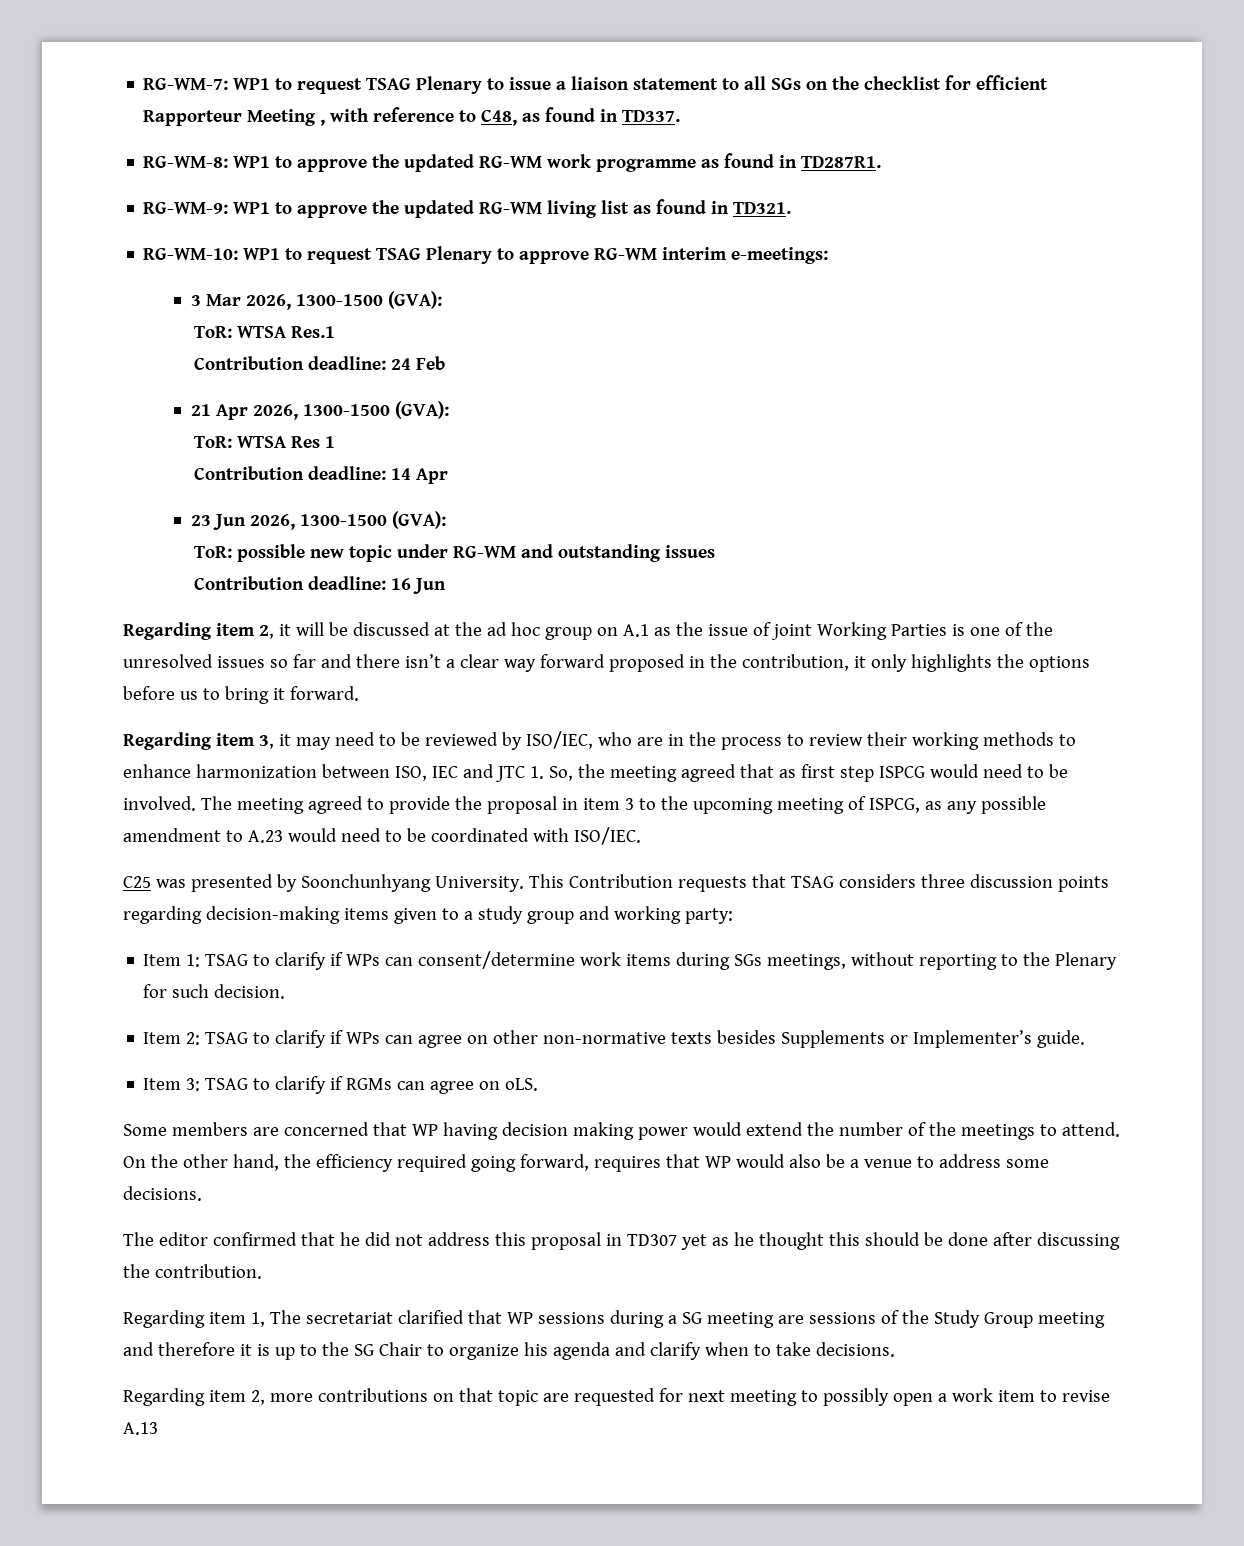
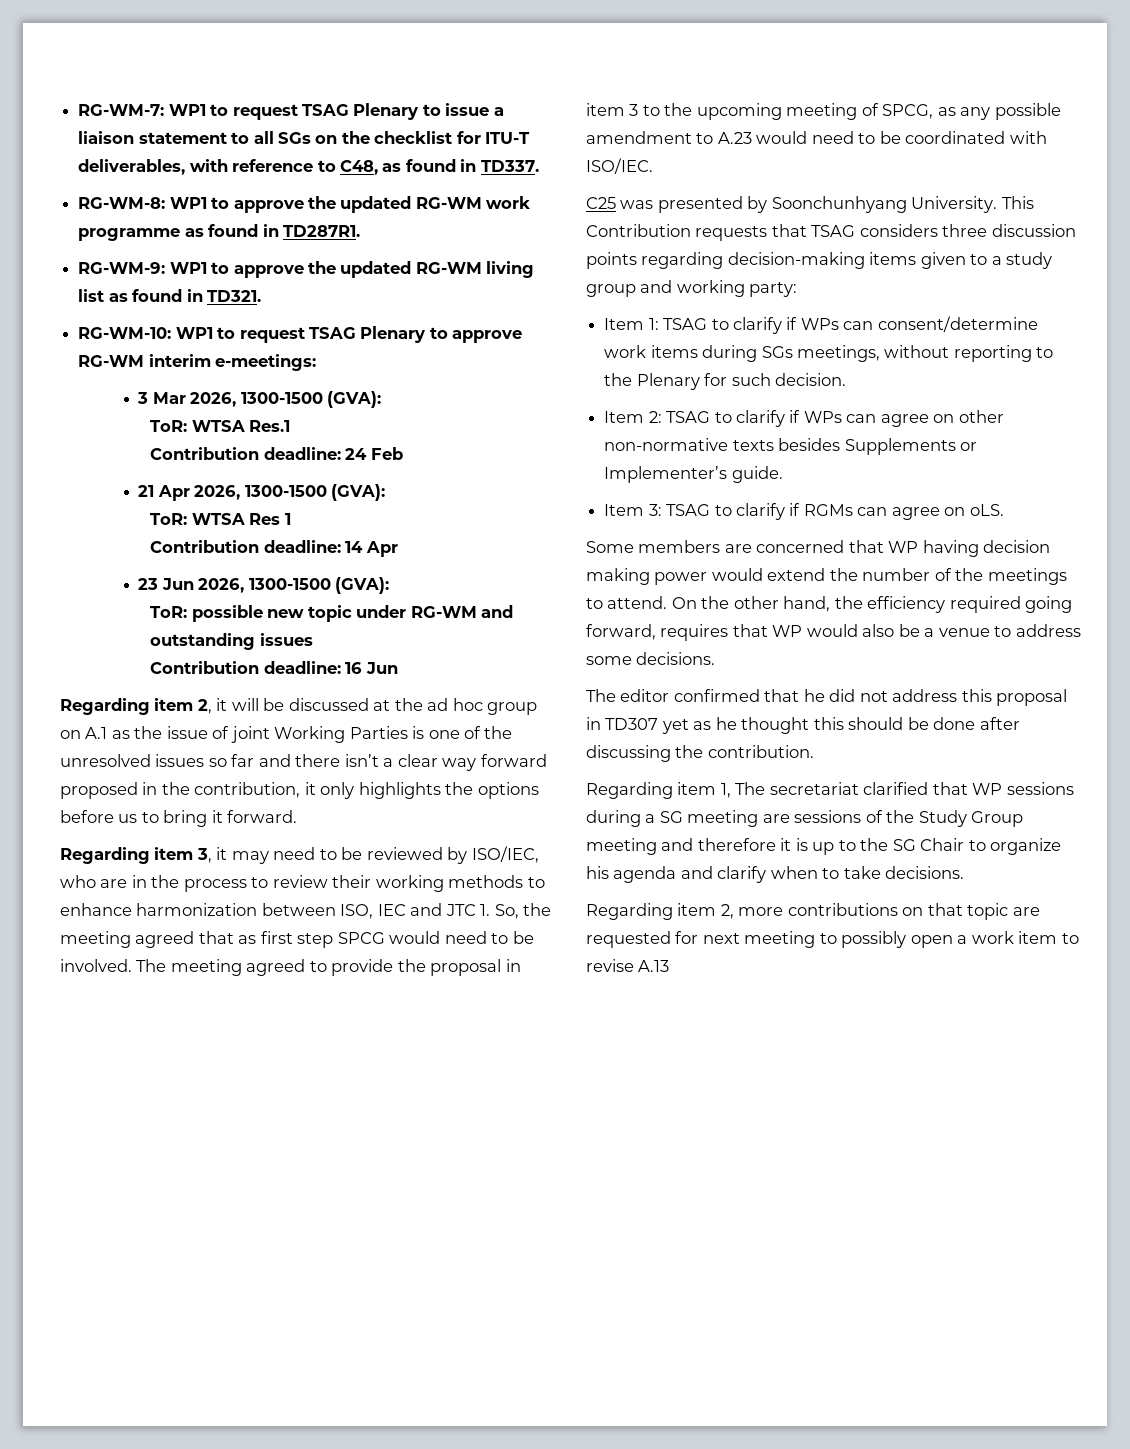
[976,75,1049,90] [143,109,326,126] efficient Rapporteur Meeting , -> [485,132,531,144] [78,159,186,175] ITU-T deliverables,
[878,766,925,778] ISPCG -> [337,932,385,944] SPCG
[868,798,920,813] ISPCG, -> [882,104,934,119] SPCG,

